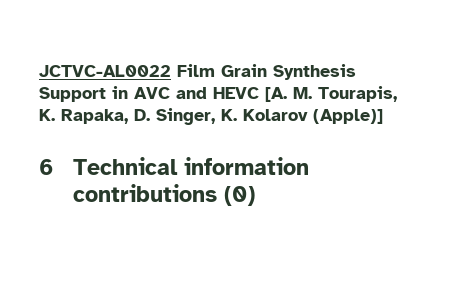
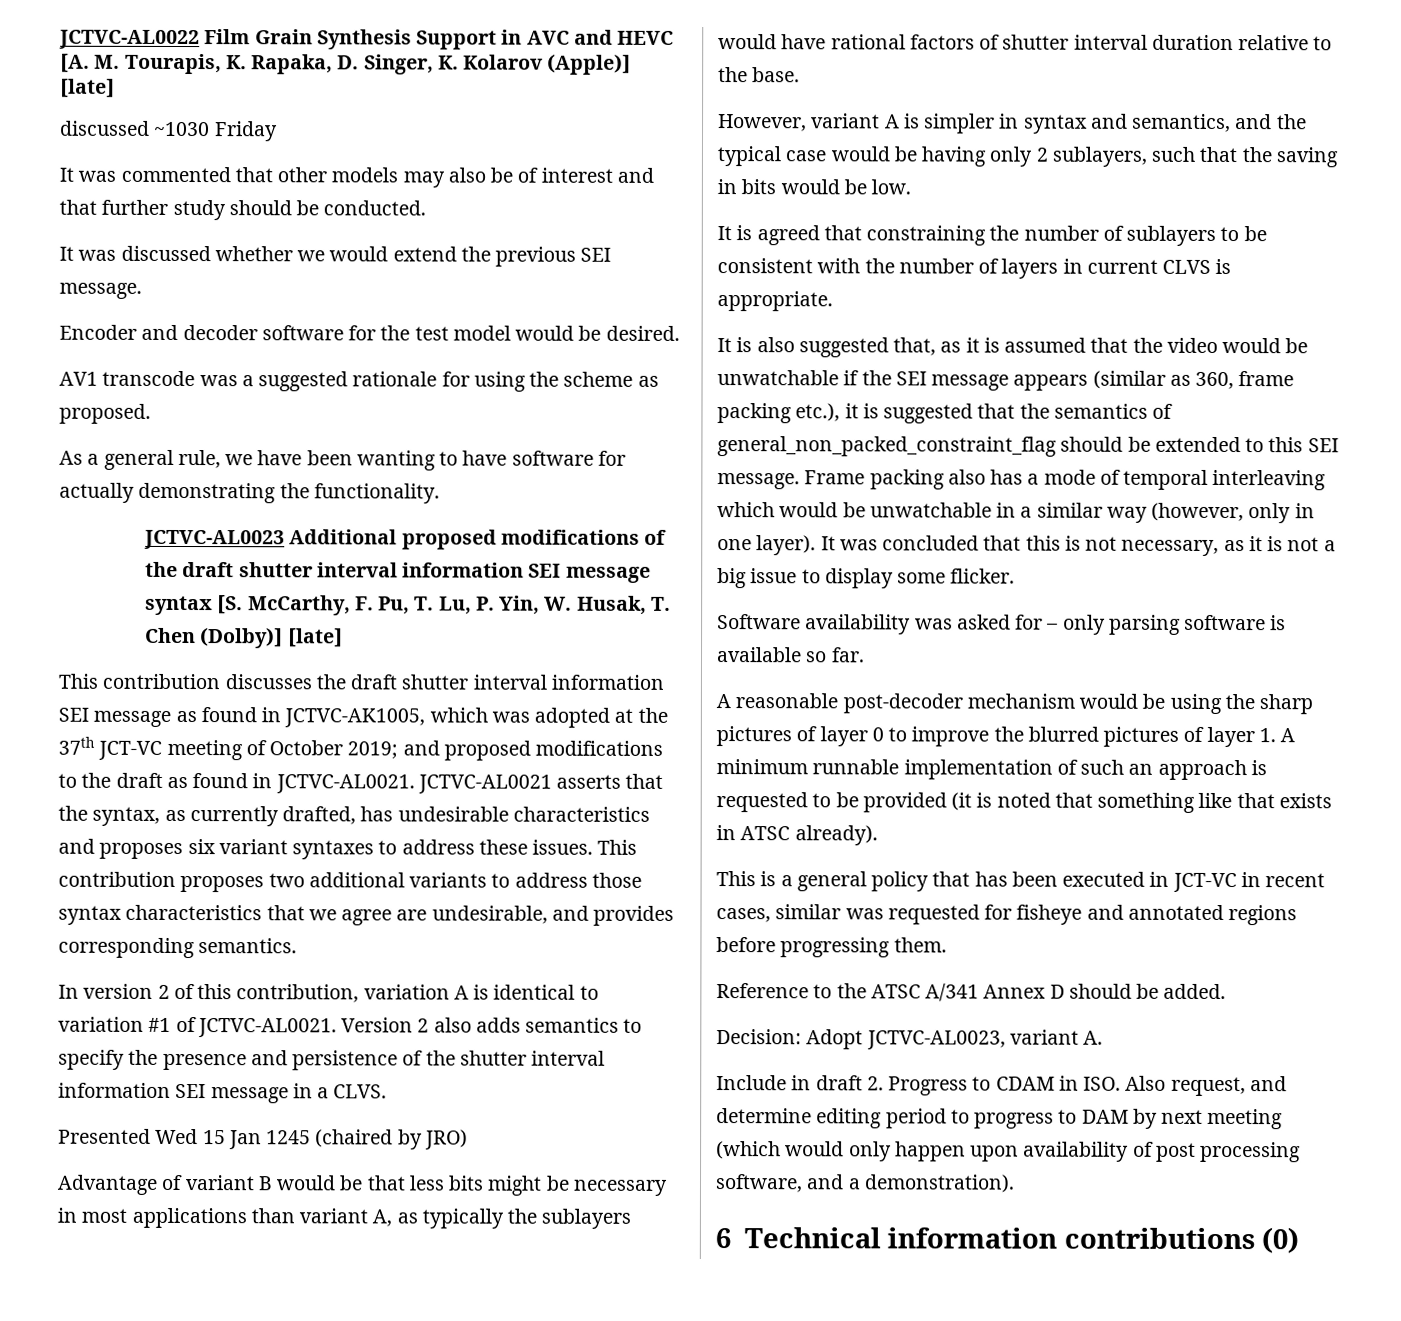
(383, 116) none -> [60,78,115,98] [60,120,278,142] [59,166,654,188] [59,199,427,221] [59,245,612,267] [59,282,142,299] [59,324,680,341] [59,370,659,392] [59,403,151,424] [59,449,626,471] [59,482,440,504] [144,529,668,550] [145,561,651,583] [145,595,672,616] [145,627,343,649] [58,673,664,690] [58,707,668,728] [58,736,664,761] [58,772,664,794] [58,805,650,827] [58,838,638,860] [58,871,642,893] [58,904,675,926] [58,937,298,959] [58,983,599,1003] [58,1016,643,1038] [58,1049,606,1071] [58,1082,388,1104] [58,1128,468,1150] [57,1174,668,1196] [57,1207,632,1229] [718,34,1333,51] [718,67,801,83] [718,113,1307,134] [717,146,1338,168] [717,179,912,195] [717,225,1267,246] [717,258,1232,279] [717,291,833,312] [717,337,1309,358] [717,370,1295,391] [717,403,1174,424] [717,436,1339,457] [717,469,1327,491] [717,502,1315,524] [717,535,1336,556] [717,568,1016,589] [717,614,1287,635] [716,647,865,663] [716,693,1314,715] [716,726,1296,748] [716,759,1267,781] [716,792,1332,813] [716,825,878,846] [716,871,1326,893] [716,904,1298,926] [716,937,947,958] [716,983,1227,1002] [716,1029,1104,1050] [716,1075,1287,1097] [716,1108,1284,1130] [716,1141,1302,1163] [715,1174,1015,1193] [late] // discussed ~1030 Friday // It was commented that other models may also be of interest and that further study should be conducted. // It was discussed whether we would extend the previous SEI message. // Encoder and decoder software for the test model would be desired. // AV1 transcode was a suggested rationale for using the scheme as proposed. // As a general rule, we have been wanting to have software for actually demonstrating the functionality. // JCTVC-AL0023 Additional proposed modifications of the draft shutter interval information SEI message syntax [S. McCarthy, F. Pu, T. Lu, P. Yin, W. Husak, T. Chen (Dolby)] [late] // This contribution discusses the draft shutter interval information SEI message as found in JCTVC-AK1005, which was adopted at the 37th JCT-VC meeting of October 2019; and proposed modifications to the draft as found in JCTVC-AL0021. JCTVC-AL0021 asserts that the syntax, as currently drafted, has undesirable characteristics and proposes six variant syntaxes to address these issues. This contribution proposes two additional variants to address those syntax characteristics that we agree are undesirable, and provides corresponding semantics. // In version 2 of this contribution, variation A is identical to variation #1 of JCTVC-AL0021. Version 2 also adds semantics to specify the presence and persistence of the shutter interval information SEI message in a CLVS. // Presented Wed 15 Jan 1245 (chaired by JRO) // Advantage of variant B would be that less bits might be necessary in most applications than variant A, as typically the sublayers would have rational factors of shutter interval duration relative to the base. // However, variant A is simpler in syntax and semantics, and the typical case would be having only 2 sublayers, such that the saving in bits would be low. // It is agreed that constraining the number of sublayers to be consistent with the number of layers in current CLVS is appropriate. // It is also suggested that, as it is assumed that the video would be unwatchable if the SEI message appears (similar as 360, frame packing etc.), it is suggested that the semantics of general_non_packed_constraint_flag should be extended to this SEI message. Frame packing also has a mode of temporal interleaving which would be unwatchable in a similar way (however, only in one layer). It was concluded that this is not necessary, as it is not a big issue to display some flicker. // Software availability was asked for – only parsing software is available so far. // A reasonable post-decoder mechanism would be using the sharp pictures of layer 0 to improve the blurred pictures of layer 1. A minimum runnable implementation of such an approach is requested to be provided (it is noted that something like that exists in ATSC already). // This is a general policy that has been executed in JCT-VC in recent cases, similar was requested for fisheye and annotated regions before progressing them. // Reference to the ATSC A/341 Annex D should be added. // Decision: Adopt JCTVC-AL0023, variant A. // Include in draft 2. Progress to CDAM in ISO. Also request, and determine editing period to progress to DAM by next meeting (which would only happen upon availability of post processing software, and a demonstration).

